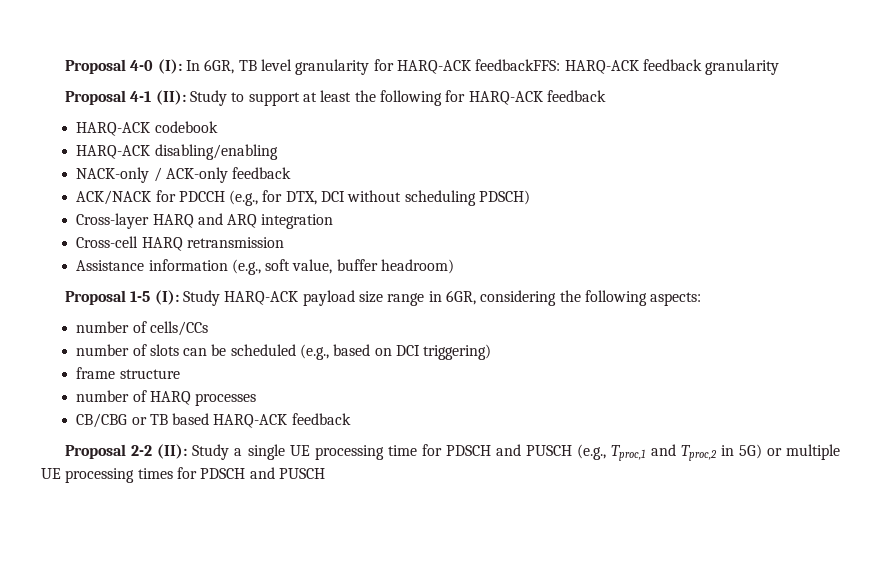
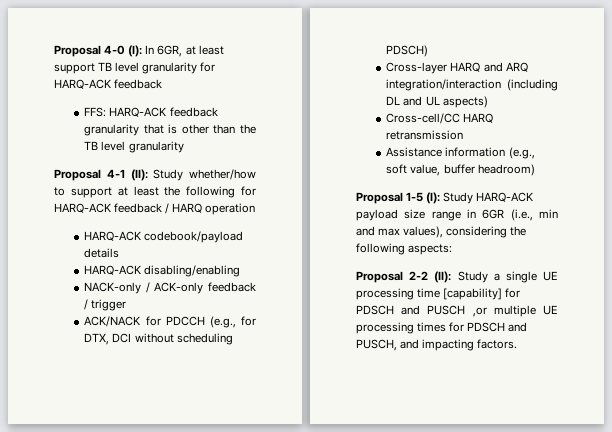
(235, 66) none -> [185,45,224,55] [54,63,95,74] at least support
[475,59,561,71] feedbackFFS: -> [114,79,163,89] [84,107,107,117] feedback // FFS:
(780, 67) none -> [143,124,256,134] [84,141,184,153] that is other than the TB level granularity
(228, 98) none -> [189,169,256,180] whether/how
[76,121,218,136] // HARQ-ACK codebook -> [165,203,256,215] [84,231,244,243] [84,248,120,258] / HARQ operation // HARQ-ACK codebook/payload details
(292, 173) none -> [84,299,127,311] / trigger
[261,214,334,229] [76,236,139,248] integration // Cross-cell -> [386,79,558,91] [386,96,488,108] [386,113,461,124] integration/interaction (including DL and UL aspects) // Cross-cell/CC
[445,290,702,306] [76,321,208,336] [76,344,492,360] [76,367,180,379] [76,390,257,406] [76,413,351,428] 6GR, considering the following aspects: // number of cells/CCs // number of slots can be scheduled (e.g., based on DCI triggering) // frame structure // number of HARQ processes // CB/CBG or TB based HARQ-ACK feedback -> [482,209,558,221] [356,226,527,238] [356,243,453,255] 6GR (i.e., min and max values), considering the following aspects:
[421,444,782,461] for PDSCH and PUSCH (e.g., Tproc,1 and Tproc,2 in 5G) or -> [443,288,521,300] [356,305,487,317] [capability] for PDSCH and PUSCH ,or
[278,468,325,479] PUSCH -> [356,339,518,351] PUSCH, and impacting factors.

